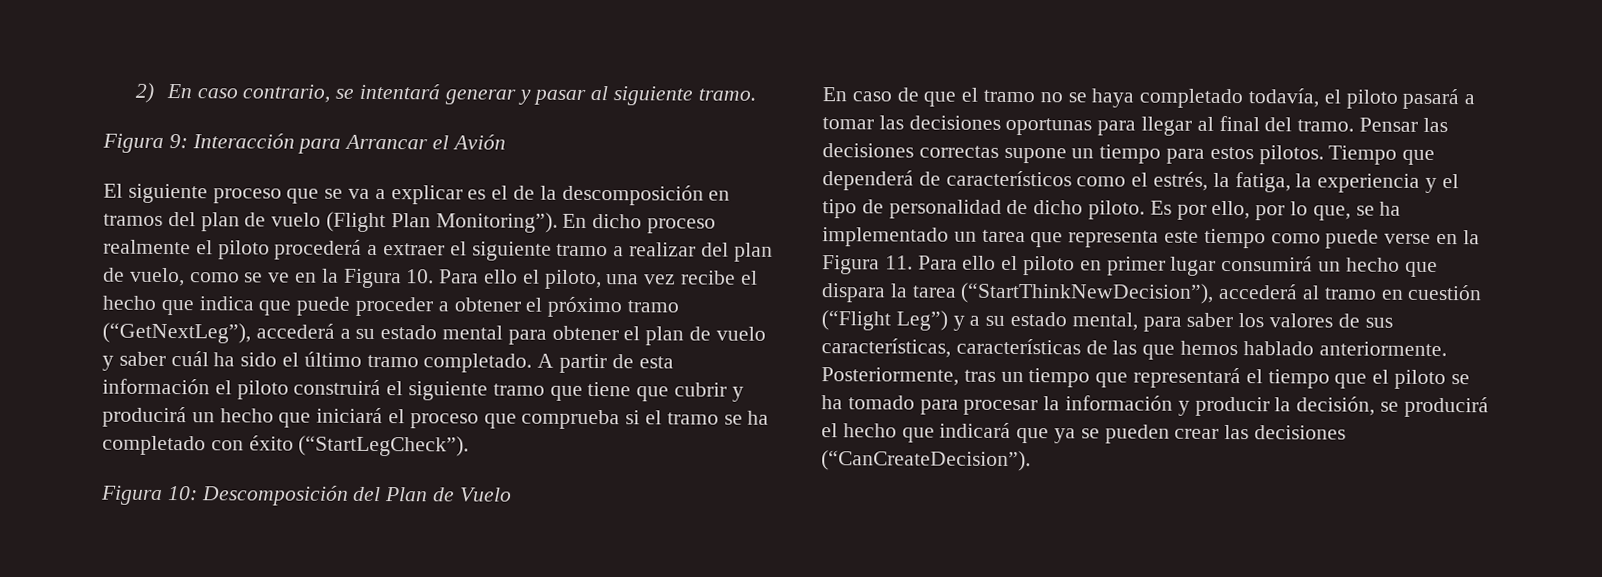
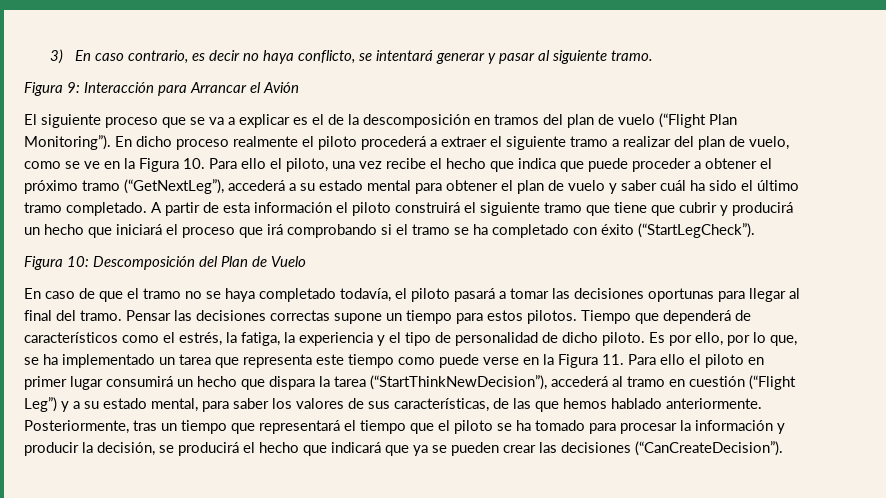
[134,82,154,103] 2) -> [49,49,63,64] 3)
(331, 93) none -> [191,50,355,64] es decir no haya conflicto,
[326,211,387,233] (Flight -> [659,113,706,128] (“Flight
[521,409,621,430] comprueba -> [267,224,377,238] irá comprobando
[955,338,1081,355] características -> (489, 405) none

